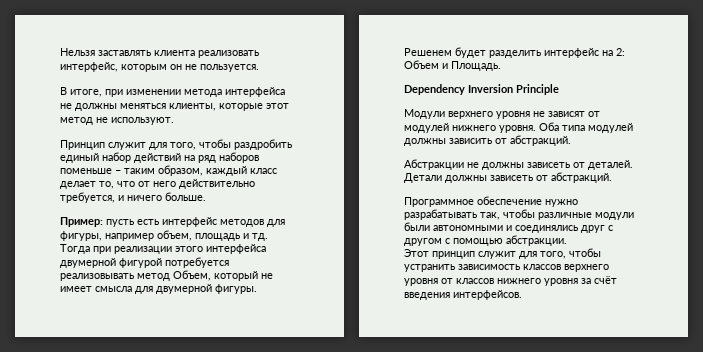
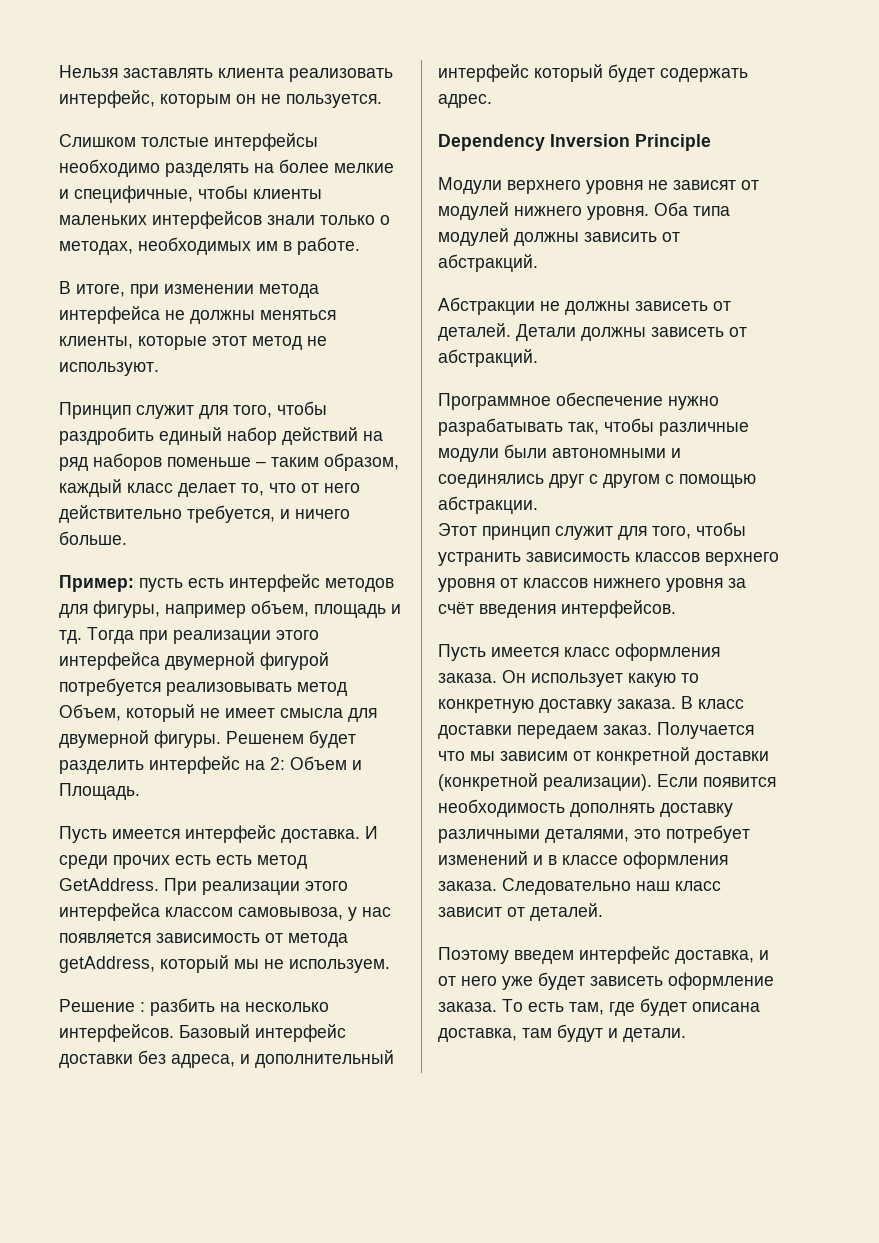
(259, 68) none -> [59,133,318,151] [59,159,394,177] [59,185,322,203] [59,211,390,229] [59,237,360,255] // Слишком толстые интерфейсы необходимо разделять на более мелкие и специфичные, чтобы клиенты маленьких интерфейсов знали только о методах, необходимых им в работе.
(501, 66) none -> [59,825,378,843] [59,855,307,869] [59,878,348,895] [59,903,391,921] [59,933,348,947] [59,955,390,973] [59,998,329,1016] [59,1024,346,1042] [59,1050,394,1068] [438,64,748,82] [438,94,492,108] // Пусть имеется интерфейс доставка. И среди прочих есть есть метод GetAddress. При реализации этого интерфейса классом самовывоза, у нас появляется зависимость от метода getAddress, который мы не используем. // Решение : разбить на несколько интерфейсов. Базовый интерфейс доставки без адреса, и дополнительный интерфейс который будет содержать адрес.
(522, 295) none -> [438,643,720,661] [438,670,699,687] [438,696,744,713] [438,722,754,739] [438,747,769,765] [438,773,776,791] [438,799,733,817] [438,825,750,843] [438,851,728,869] [438,878,721,895] [438,903,603,921] [438,946,769,964] [438,972,774,990] [438,998,760,1016] [438,1024,686,1042] // Пусть имеется класс оформления заказа. Он использует какую то конкретную доставку заказа. В класс доставки передаем заказ. Получается что мы зависим от конкретной доставки (конкретной реализации). Если появится необходимость дополнять доставку различными деталями, это потребует изменений и в классе оформления заказа. Следовательно наш класс зависит от деталей. // Поэтому введем интерфейс доставка, и от него уже будет зависеть оформление заказа. То есть там, где будет описана доставка, там будут и детали.

